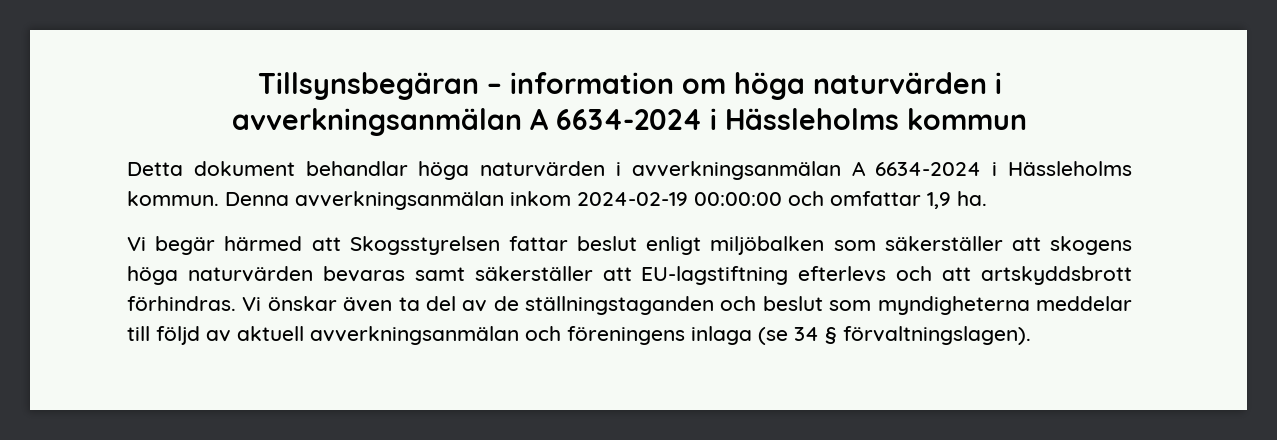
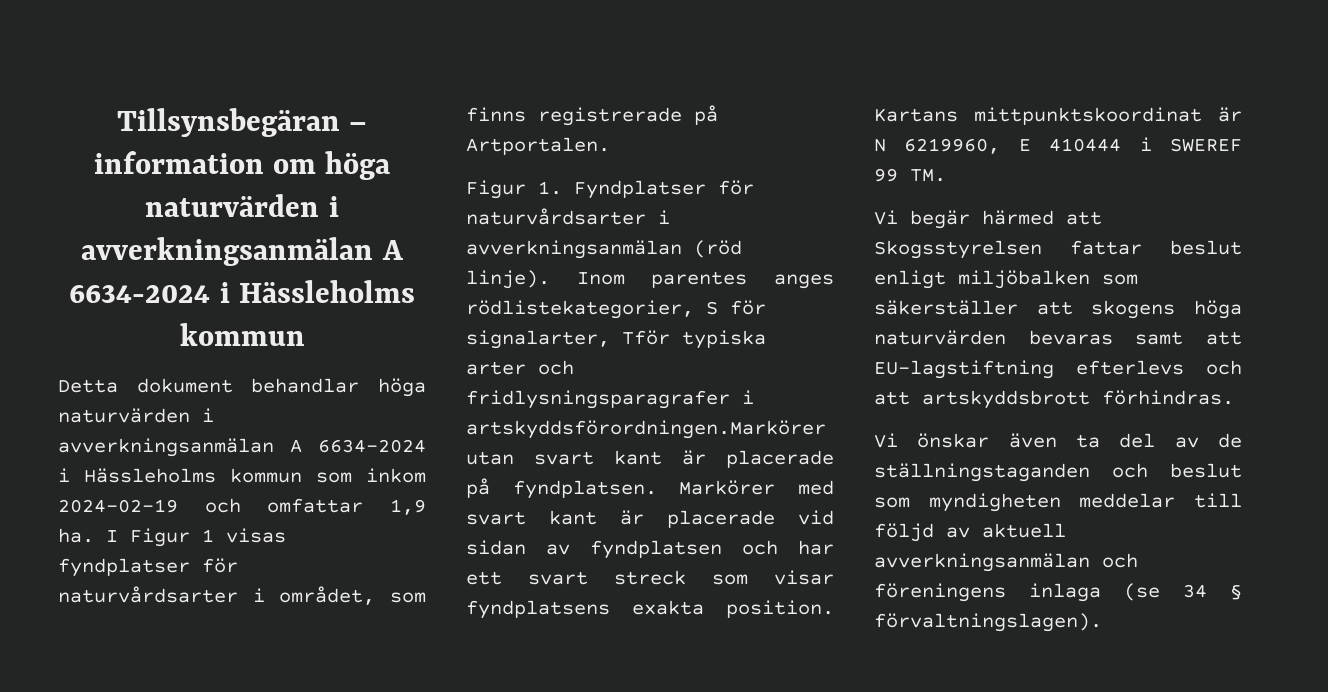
[127,191,504,210] kommun. Denna avverkningsanmälan -> [230,468,352,483] kommun som
[694,192,782,206] 00:00:00 -> (178, 506) none
(987, 198) none -> [106,528,286,547] [58,558,238,577] [58,586,426,605] [466,105,718,126] [466,137,610,155] [466,180,754,199] [466,208,670,225] [466,240,742,259] [466,270,834,289] [466,300,766,319] [466,330,766,349] [466,360,574,375] [466,390,754,409] [466,420,826,439] [466,450,834,468] [466,478,834,499] [466,510,834,528] [466,540,834,559] [466,570,834,585] [466,600,834,619] [874,107,1242,125] [874,137,1242,154] [874,168,946,182] I Figur 1 visas fyndplatser för naturvårdsarter i området, som finns registrerade på Artportalen. // Figur 1. Fyndplatser för naturvårdsarter i avverkningsanmälan (röd linje). Inom parentes anges rödlistekategorier, S för signalarter, Tför typiska arter och fridlysningsparagrafer i artskyddsförordningen.Markörer utan svart kant är placerade på fyndplatsen. Markörer med svart kant är placerade vid sidan av fyndplatsen och har ett svart streck som visar fyndplatsens exakta position. Kartans mittpunktskoordinat är N 6219960, E 410444 i SWEREF 99 TM.
[474,266,593,281] säkerställer -> (1184, 338) none
(236, 303) none -> (1234, 397) //
[877,296,1030,315] myndigheterna -> [928,493,1061,512] myndigheten

